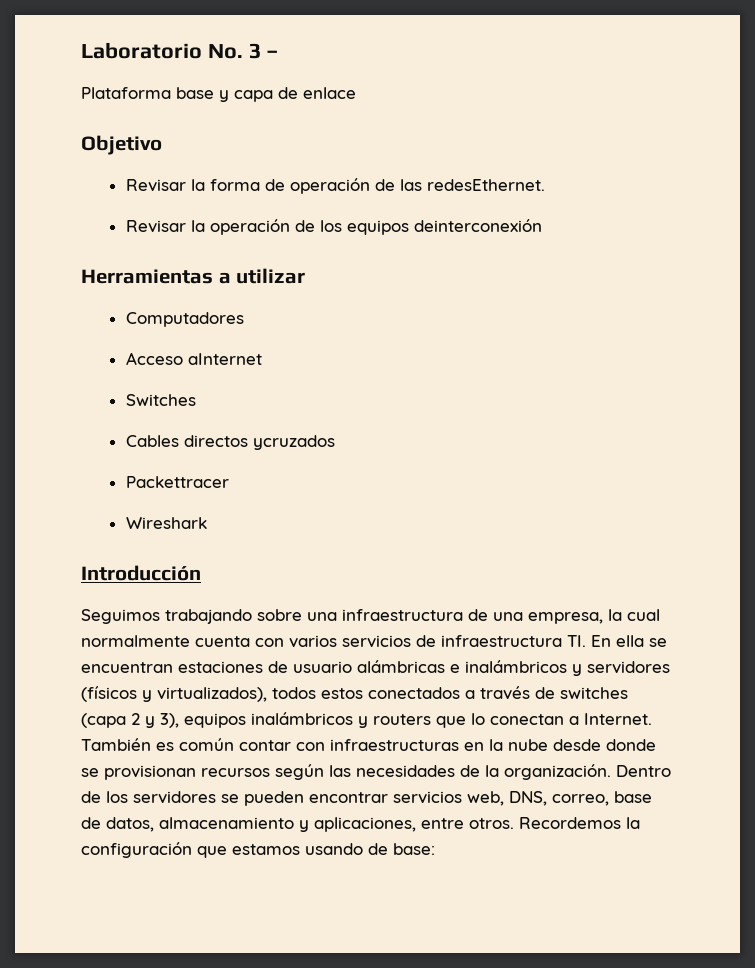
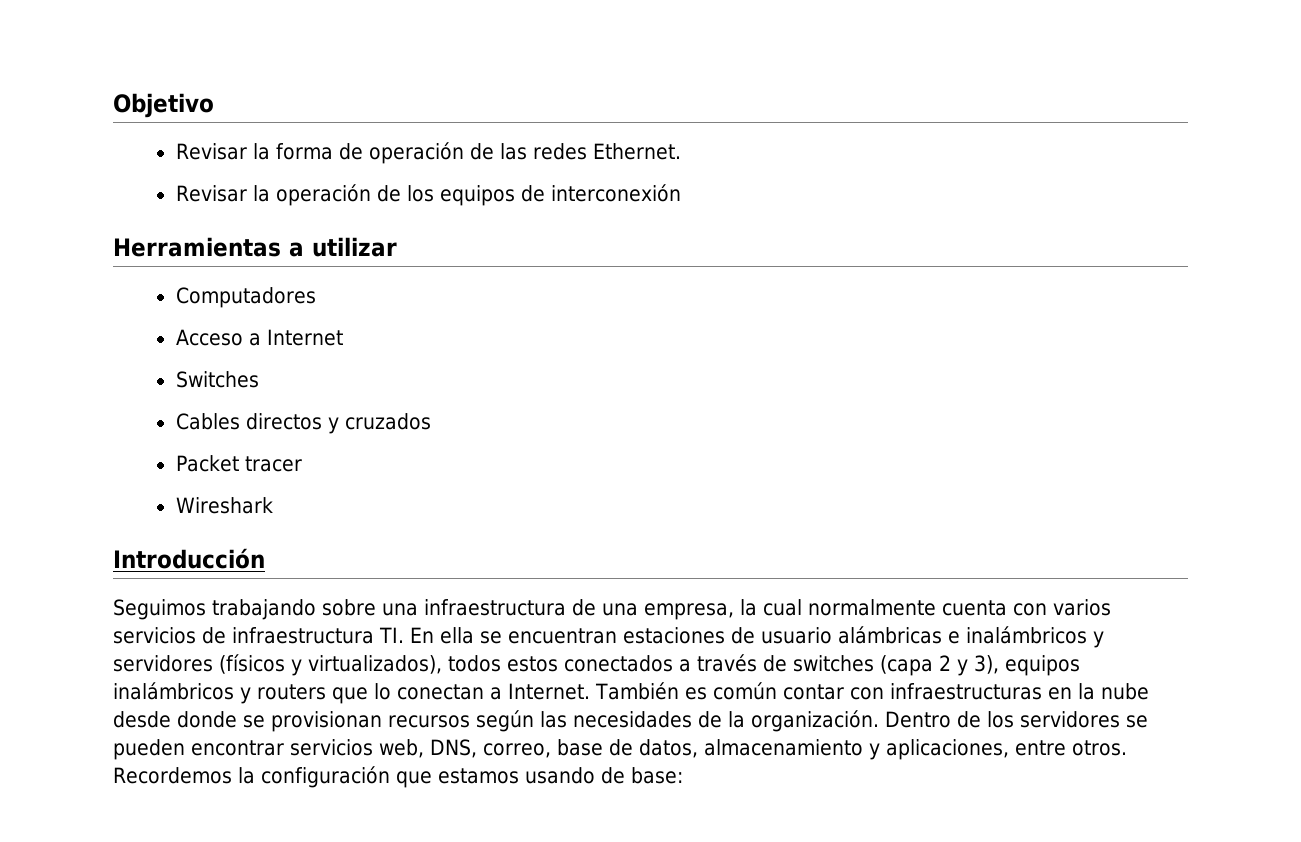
[81,42,279,59] [81,87,356,102] Laboratorio No. 3 – // Plataforma base y capa de enlace // -> (113, 105) none
[426,179,545,191] redesEthernet. -> [532,143,681,160] redes Ethernet.
[413,219,542,232] deinterconexión -> [520,184,681,202] de interconexión
[187,353,262,365] aInternet -> [248,329,343,346] a Internet
[252,435,335,450] [125,476,229,488] ycruzados // Packettracer -> [327,413,431,434] [175,455,302,472] y cruzados // Packet tracer

